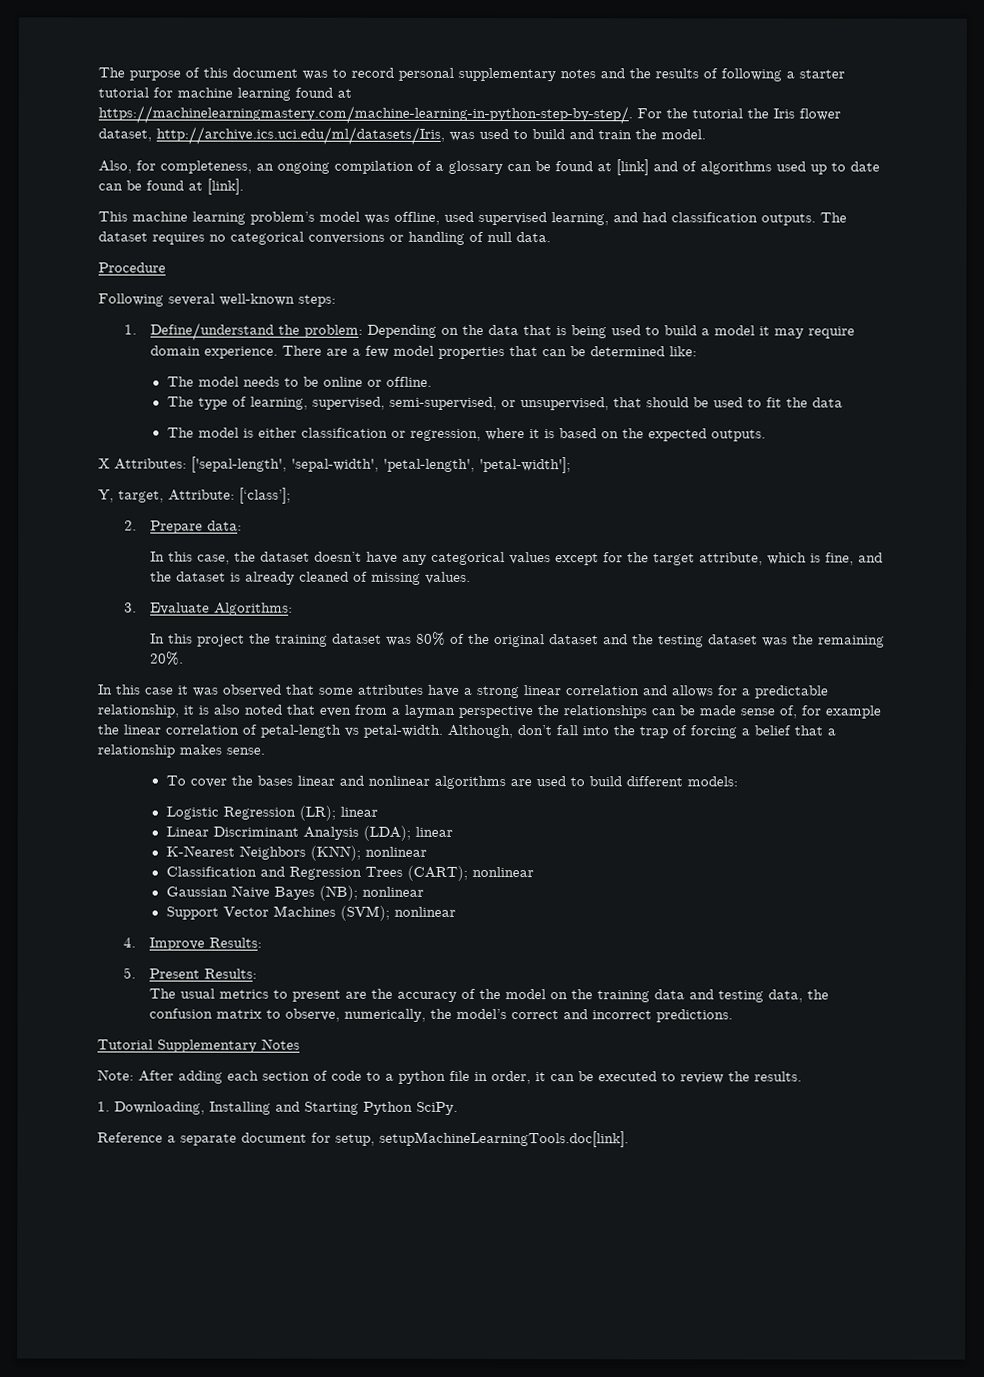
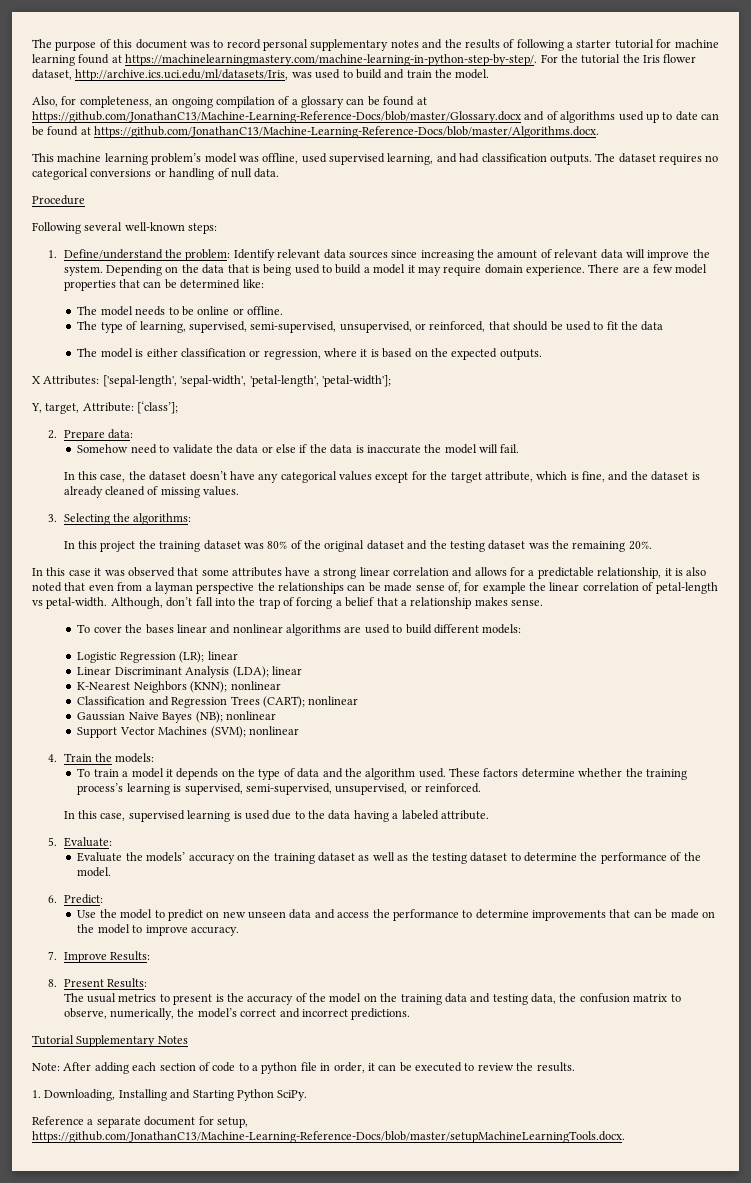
[616,159,649,176] [link] -> [32,111,521,123] https://github.com/JonathanC13/Machine-Learning-Reference-Docs/blob/master/Glossary.docx
[207,178,244,195] [link]. -> [94,126,600,138] https://github.com/JonathanC13/Machine-Learning-Reference-Docs/blob/master/Algorithms.docx.
(364, 331) none -> [233,249,710,261] [63,265,103,276] Identify relevant data sources since increasing the amount of relevant data will improve the system.
[500,397,609,411] or unsupervised, -> [339,321,486,333] unsupervised, or reinforced,
(243, 525) none -> [77,444,520,454] // Somehow need to validate the data or else if the data is inaccurate the model will fail.
[150,602,294,616] Evaluate Algorithms: -> [63,513,192,525] Selecting the algorithms:
(137, 942) none -> [63,753,155,763] [77,768,687,780] [77,783,482,795] [63,810,489,822] [47,837,112,847] [77,852,701,864] [77,867,112,877] [47,894,103,904] [77,909,715,921] [77,924,239,936] [47,951,57,960] Train the models: // To train a model it depends on the type of data and the algorithm used. These factors determine whether the training process’s learning is supervised, semi-supervised, unsupervised, or reinforced. // In this case, supervised learning is used due to the data having a labeled attribute. // 5. Evaluate: // Evaluate the models’ accuracy on the training dataset as well as the testing dataset to determine the performance of the model. // 6. Predict: // Use the model to predict on new unseen data and access the performance to determine improvements that can be made on the model to improve accuracy. // 7.
[123,967,137,979] 5. -> [47,979,57,987] 8.
[345,991,368,999] are -> [215,994,224,1002] is
[379,1130,629,1148] setupMachineLearningTools.doc[link]. -> [32,1131,625,1143] https://github.com/JonathanC13/Machine-Learning-Reference-Docs/blob/master/setupMachineLearningTools.docx.

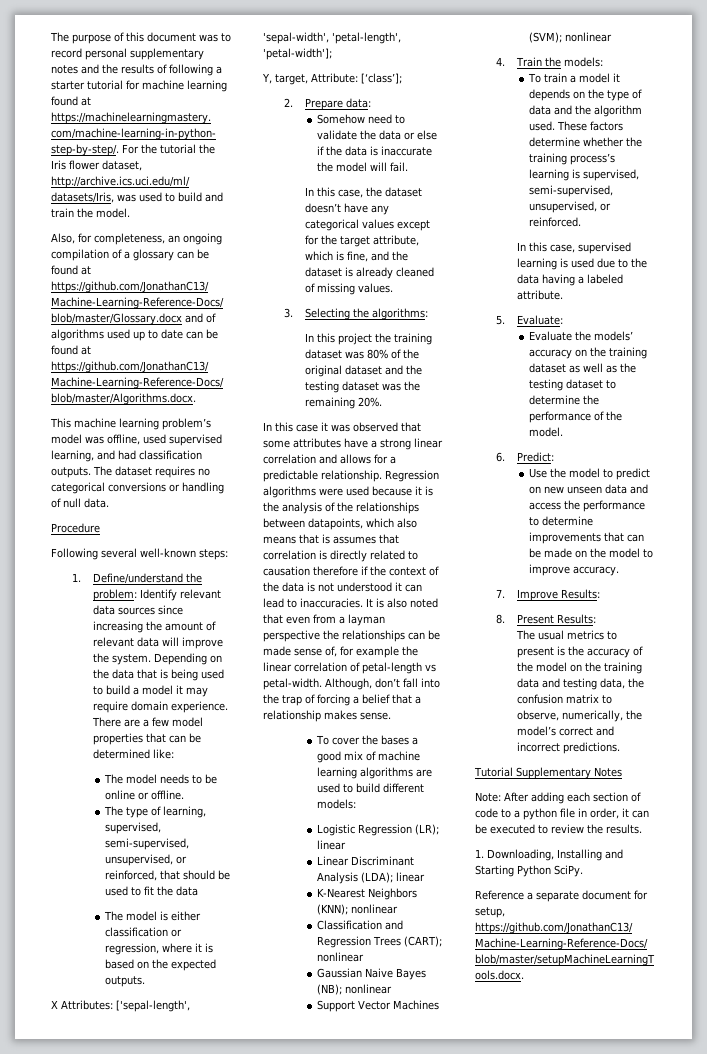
[597,567,672,579] relationship, it -> [321,470,439,482] [263,486,433,498] [263,502,419,514] [263,518,417,530] [263,534,399,544] [263,550,418,562] [263,566,439,576] [263,582,422,592] [263,598,373,608] relationship. Regression algorithms were used because it is the analysis of the relationships between datapoints, which also means that is assumes that correlation is directly related to causation therefore if the context of the data is not understood it can lead to inaccuracies. It
[176,624,283,634] linear and nonlinear -> [411,737,418,745] [316,751,420,763] [316,767,357,779] a good mix of machine learning

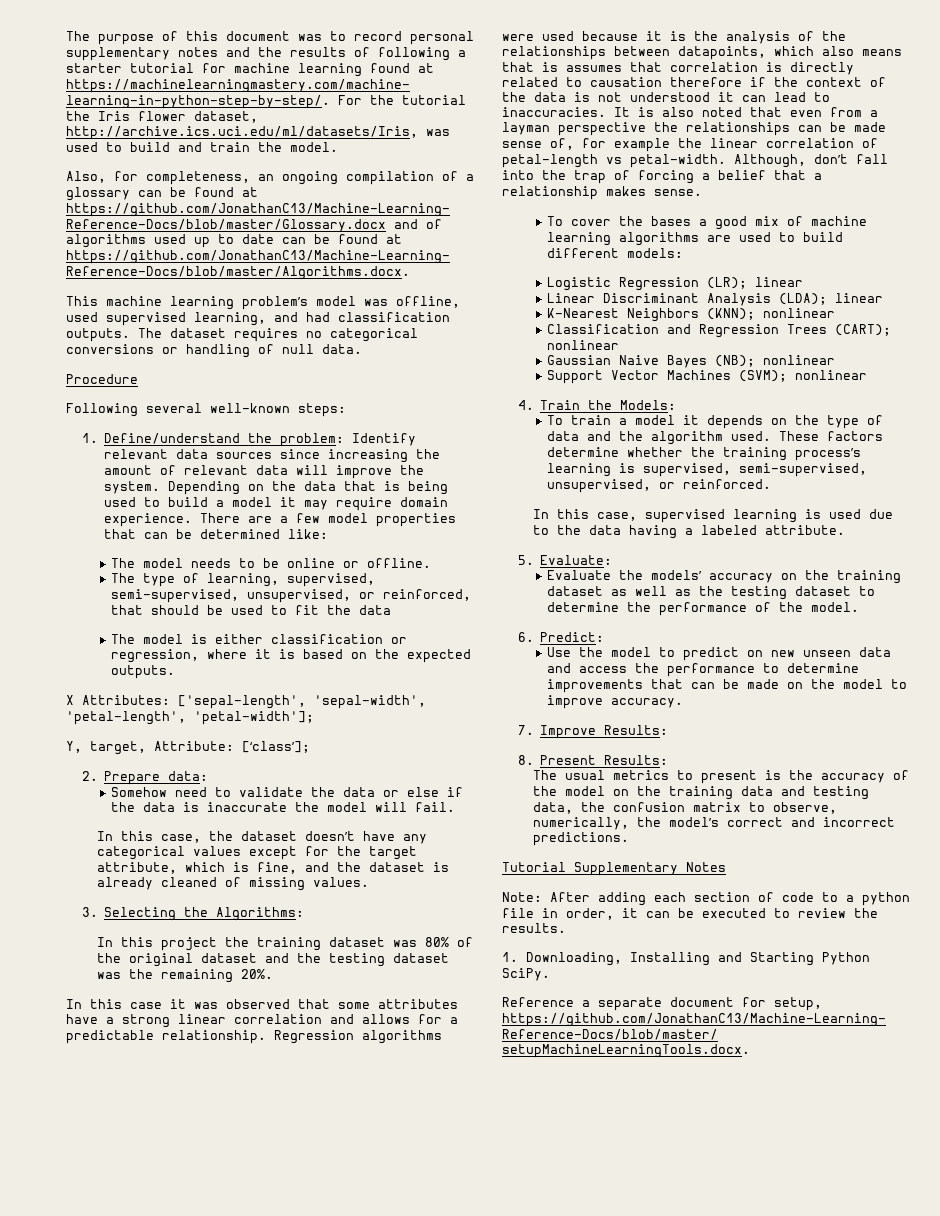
[371,308,428,320] algorithms: -> [215,907,304,921] Algorithms:
[563,57,603,67] models: -> [619,400,676,410] Models:

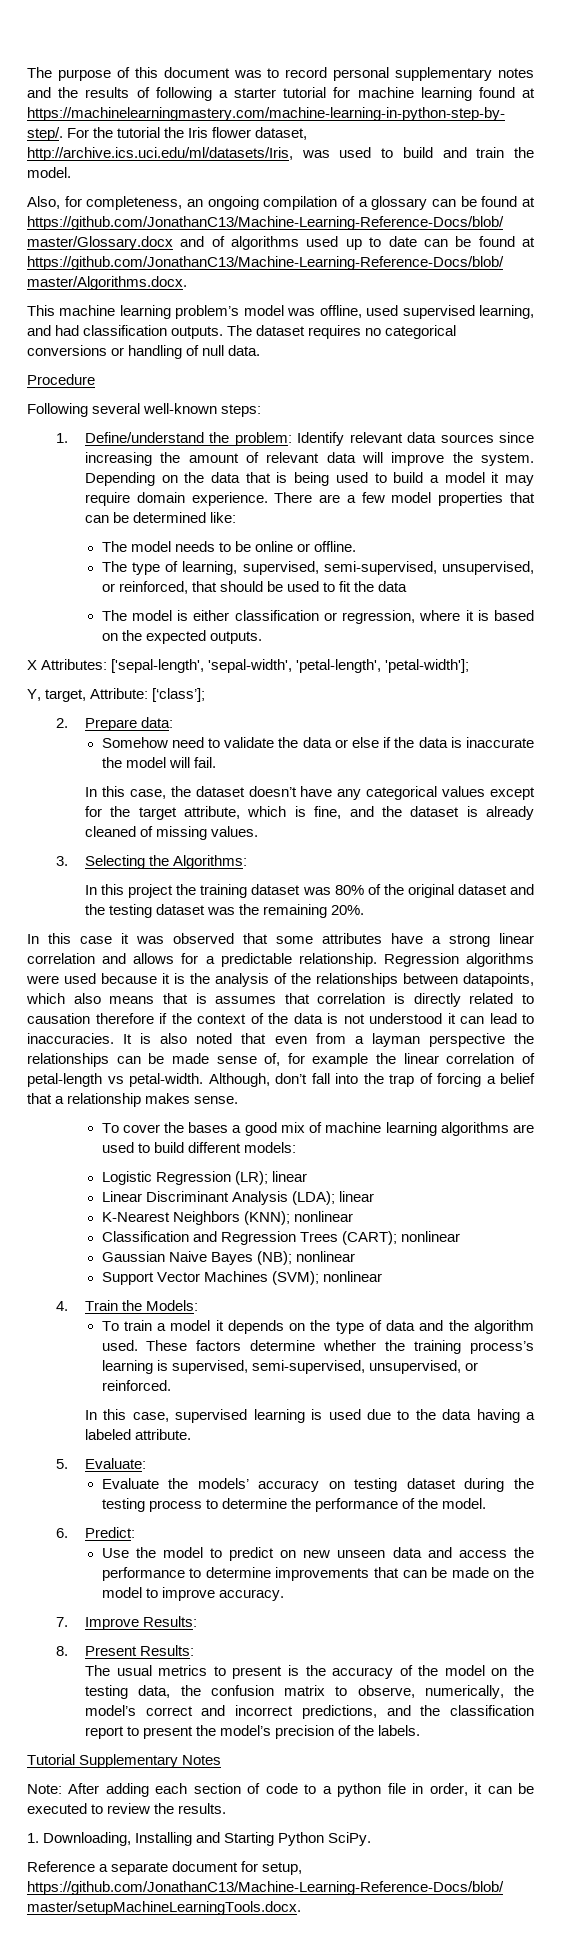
[804,570,901,584] [546,586,851,600] the training dataset as well as the testing dataset -> [354,1478,534,1492] [101,1498,202,1512] testing dataset during the testing process
[669,786,806,800] training data and -> (534, 1670) none
[533,832,630,846] predictions. -> [301,1705,534,1719] [85,1725,421,1739] predictions, and the classification report to present the model’s precision of the labels.

